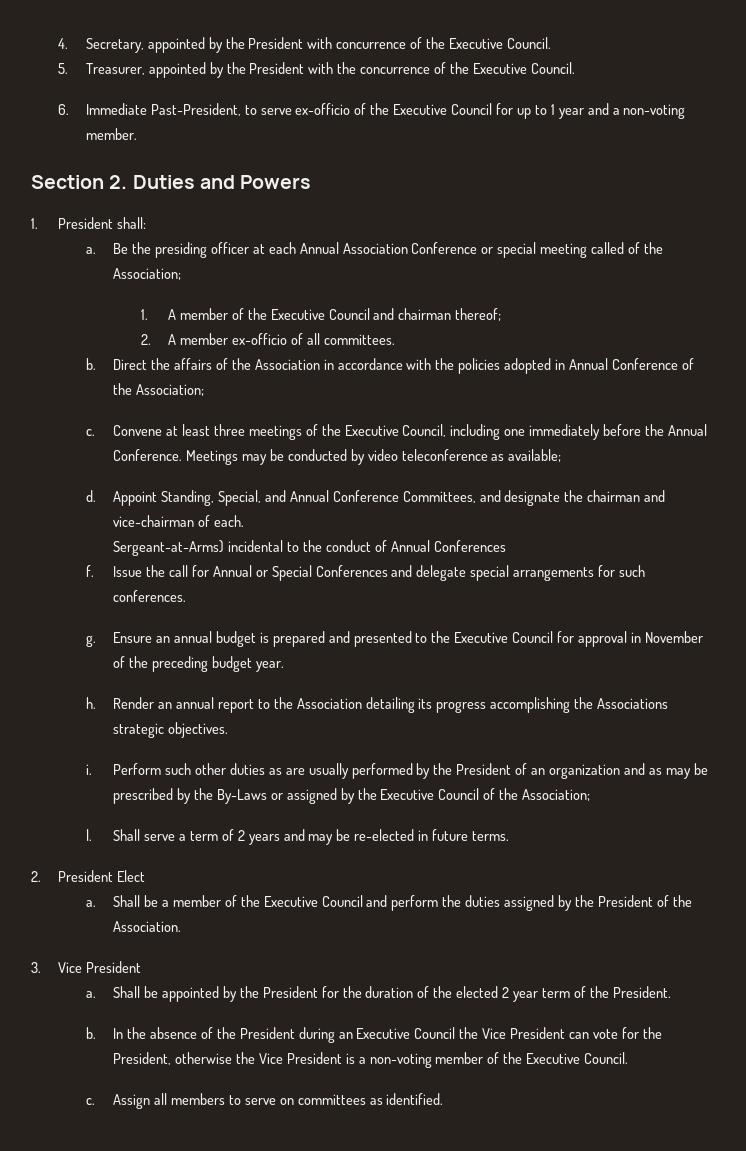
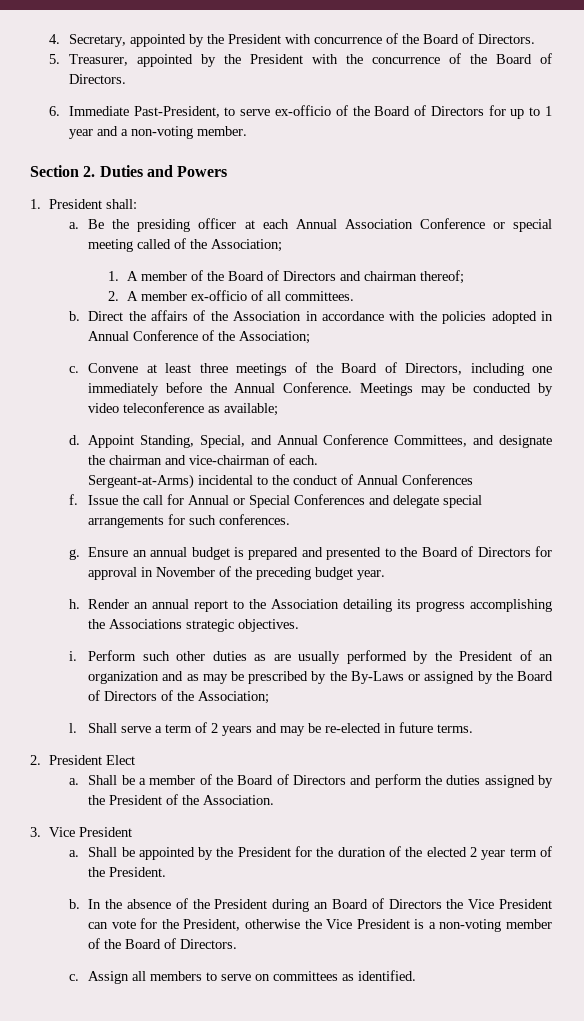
[449,37,551,49] Executive Council. -> [422,33,535,44] Board of Directors.
[472,62,575,74] Executive Council. -> [495,53,553,64] [68,74,126,84] Board of Directors.
[393,103,493,115] Executive Council -> [374,105,484,116] Board of Directors
[270,308,370,320] Executive Council -> [227,270,336,281] Board of Directors
[344,424,447,437] Executive Council, -> [341,362,463,375] Board of Directors,
[454,631,554,643] Executive Council -> [421,546,531,557] Board of Directors
[380,788,480,800] Executive Council -> [517,671,553,681] [88,690,158,701] Board of Directors
[263,895,363,907] Executive Council -> [237,774,346,785] Board of Directors
[356,1027,456,1039] Executive Council -> [331,898,442,909] Board of Directors
[526,1052,629,1064] Executive Council. -> [125,938,238,949] Board of Directors.

